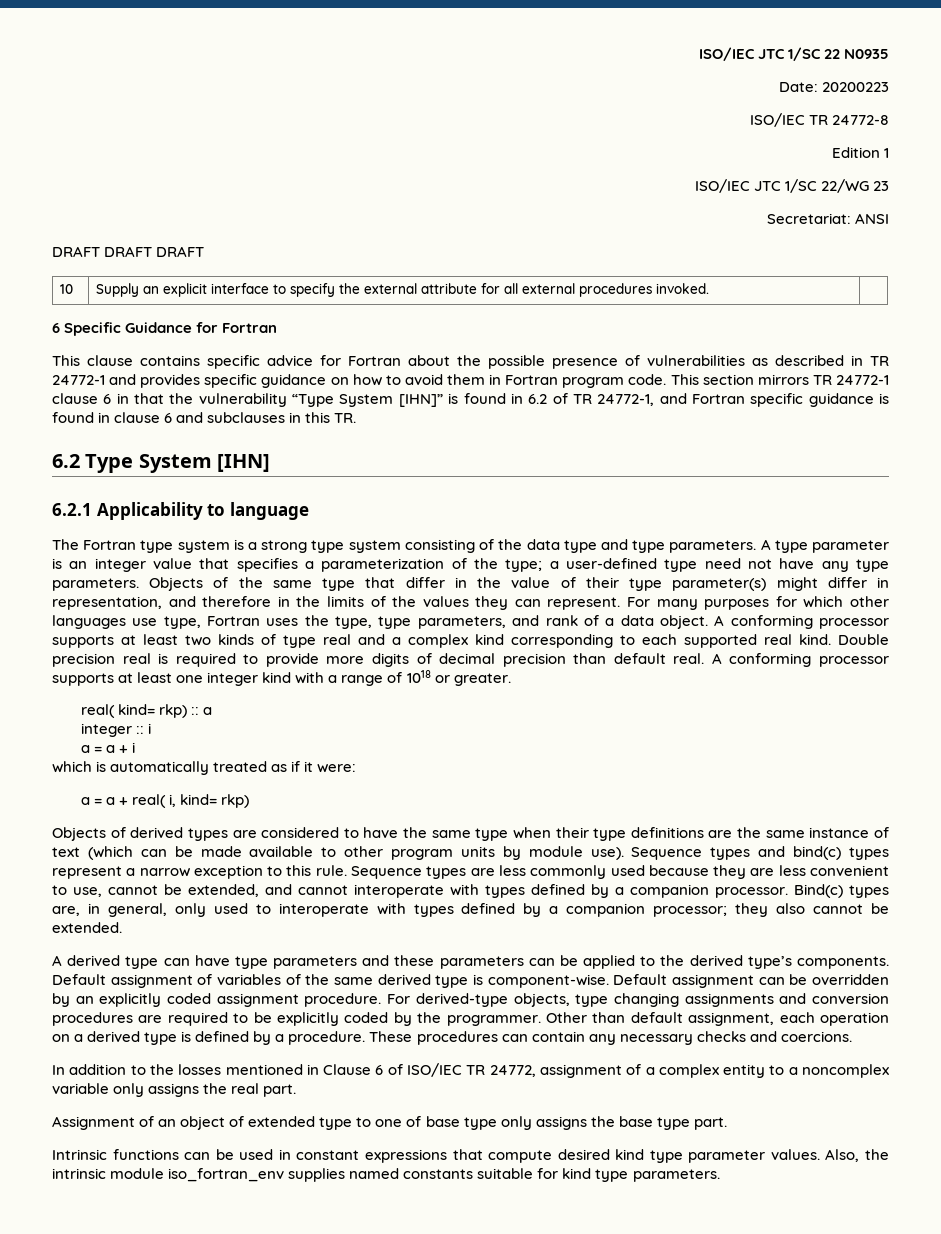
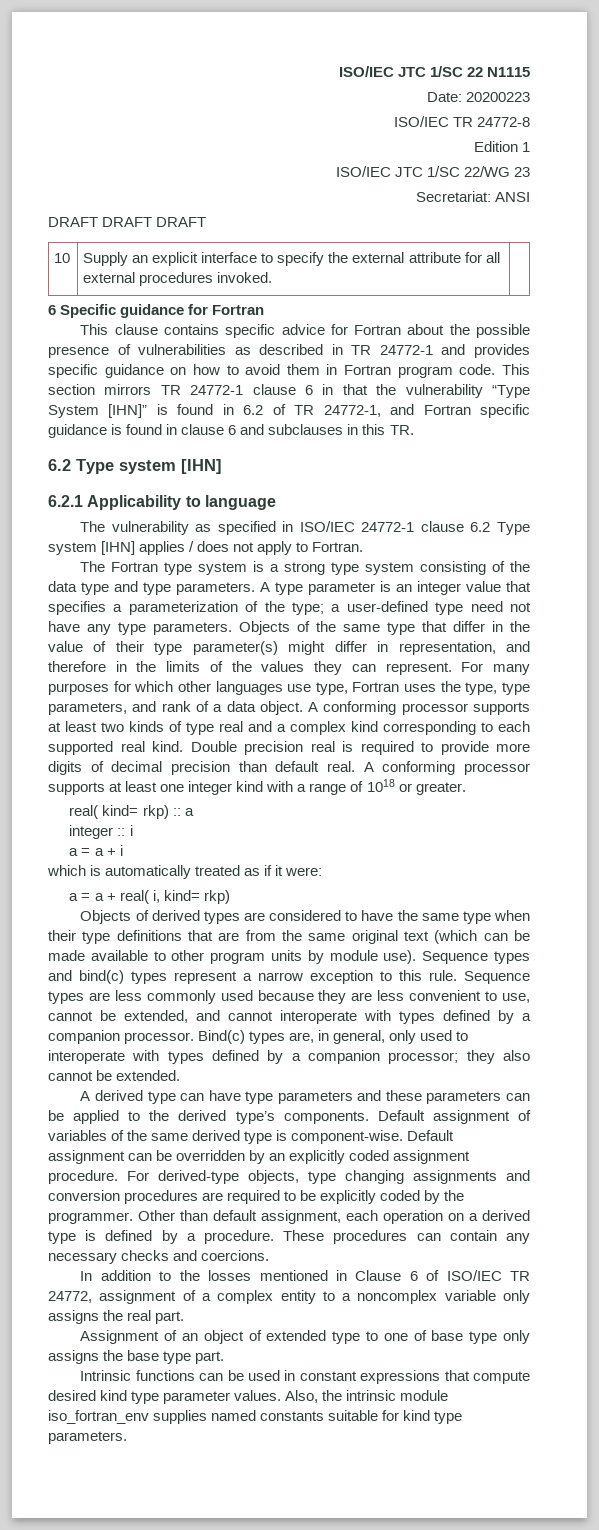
[843,49,889,59] N0935 -> [487,67,530,77] N1115
[125,322,193,333] Guidance -> [120,304,185,318] guidance
[138,454,212,473] System -> [119,460,176,474] system
(309, 511) none -> [80,521,531,535] [48,541,364,555] // The vulnerability as specified in ISO/IEC 24772-1 clause 6.2 Type system [IHN] applies / does not apply to Fortran.
[708,827,890,838] are the same instance of -> [188,930,398,944] that are from the same original

